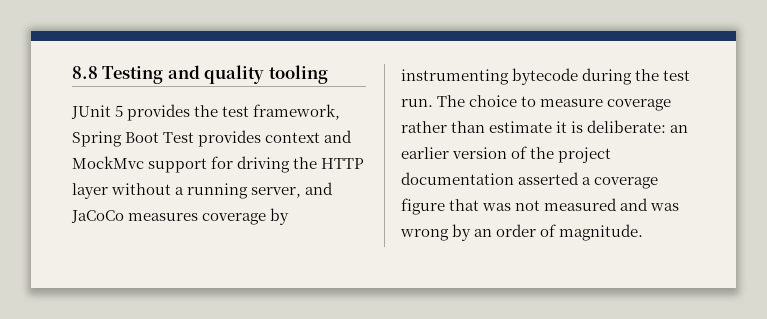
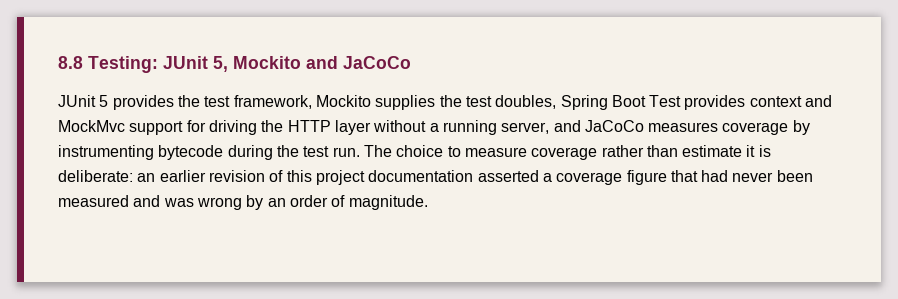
[102,65,328,84] Testing and quality tooling -> [88,56,411,73] Testing: JUnit 5, Mockito and JaCoCo
(341, 112) none -> [315,95,557,110] Mockito supplies the test doubles,
[452,146,555,159] version of the -> [208,170,312,182] revision of this
[482,200,541,211] was not -> [701,170,813,182] had never been

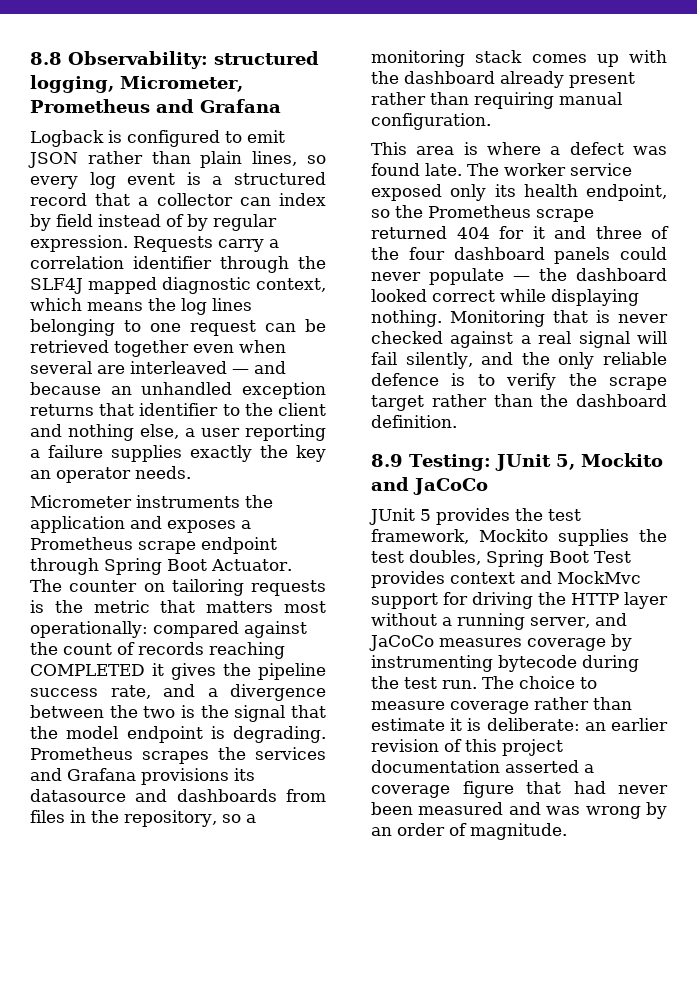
(83, 62) none -> [68,51,319,69] [30,75,243,93] [30,99,281,113] [30,130,285,147] [28,151,327,168] [30,172,326,189] [30,193,326,206] [30,214,277,231] [30,235,279,252] [30,256,326,273] [30,277,326,294] [30,298,252,315] [30,319,326,336] [30,340,286,357] [30,361,286,374] [30,382,326,399] [30,403,326,416] [30,424,326,441] [30,445,326,462] [30,466,191,483] [30,495,273,508] [30,516,251,533] [30,537,277,554] [30,558,292,575] [30,579,326,596] [30,600,326,613] [30,621,307,638] [30,642,285,659] [30,663,326,680] [30,684,326,701] [30,705,326,722] [30,726,326,743] [30,747,326,764] [30,768,255,785] [30,789,326,802] [30,810,256,827] [371,50,667,67] [371,71,635,88] [371,92,622,109] [371,113,491,130] [371,142,667,155] [371,163,632,176] [371,184,667,201] [371,205,594,222] [371,226,669,239] [371,247,667,264] [371,268,667,285] [371,289,639,306] [371,310,668,327] [371,331,667,348] [371,352,667,369] [371,373,667,390] [371,394,667,411] [371,415,457,428] [371,454,403,467] Observability: structured logging, Micrometer, Prometheus and Grafana // Logback is configured to emit JSON rather than plain lines, so every log event is a structured record that a collector can index by field instead of by regular expression. Requests carry a correlation identifier through the SLF4J mapped diagnostic context, which means the log lines belonging to one request can be retrieved together even when several are interleaved — and because an unhandled exception returns that identifier to the client and nothing else, a user reporting a failure supplies exactly the key an operator needs. // Micrometer instruments the application and exposes a Prometheus scrape endpoint through Spring Boot Actuator. The counter on tailoring requests is the metric that matters most operationally: compared against the count of records reaching COMPLETED it gives the pipeline success rate, and a divergence between the two is the signal that the model endpoint is degrading. Prometheus scrapes the services and Grafana provisions its datasource and dashboards from files in the repository, so a monitoring stack comes up with the dashboard already present rather than requiring manual configuration. // This area is where a defect was found late. The worker service exposed only its health endpoint, so the Prometheus scrape returned 404 for it and three of the four dashboard panels could never populate — the dashboard looked correct while displaying nothing. Monitoring that is never checked against a real signal will fail silently, and the only reliable defence is to verify the scrape target rather than the dashboard definition. // 8.9

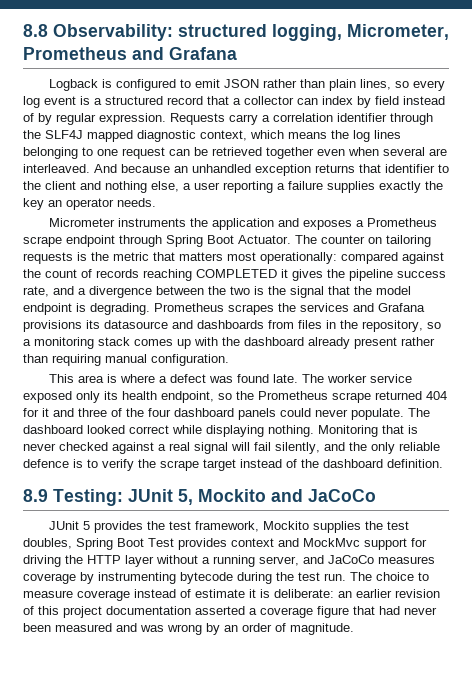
[130,361,286,374] interleaved — and -> [23,164,117,173] interleaved. And
[429,268,567,285] populate — the -> [351,408,430,420] populate. The
[431,394,533,407] rather than -> [240,459,297,468] instead of
[534,697,632,710] rather than -> [134,589,191,598] instead of

